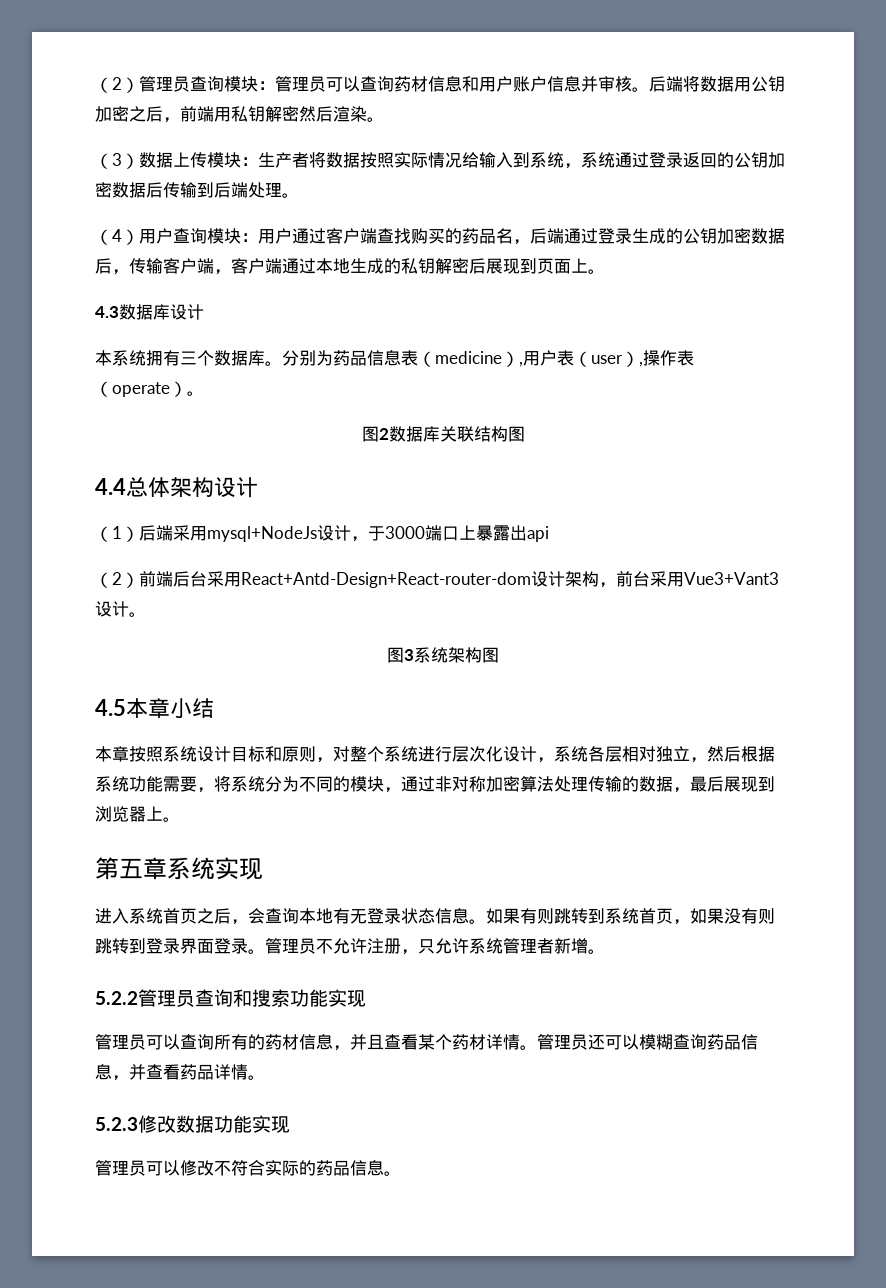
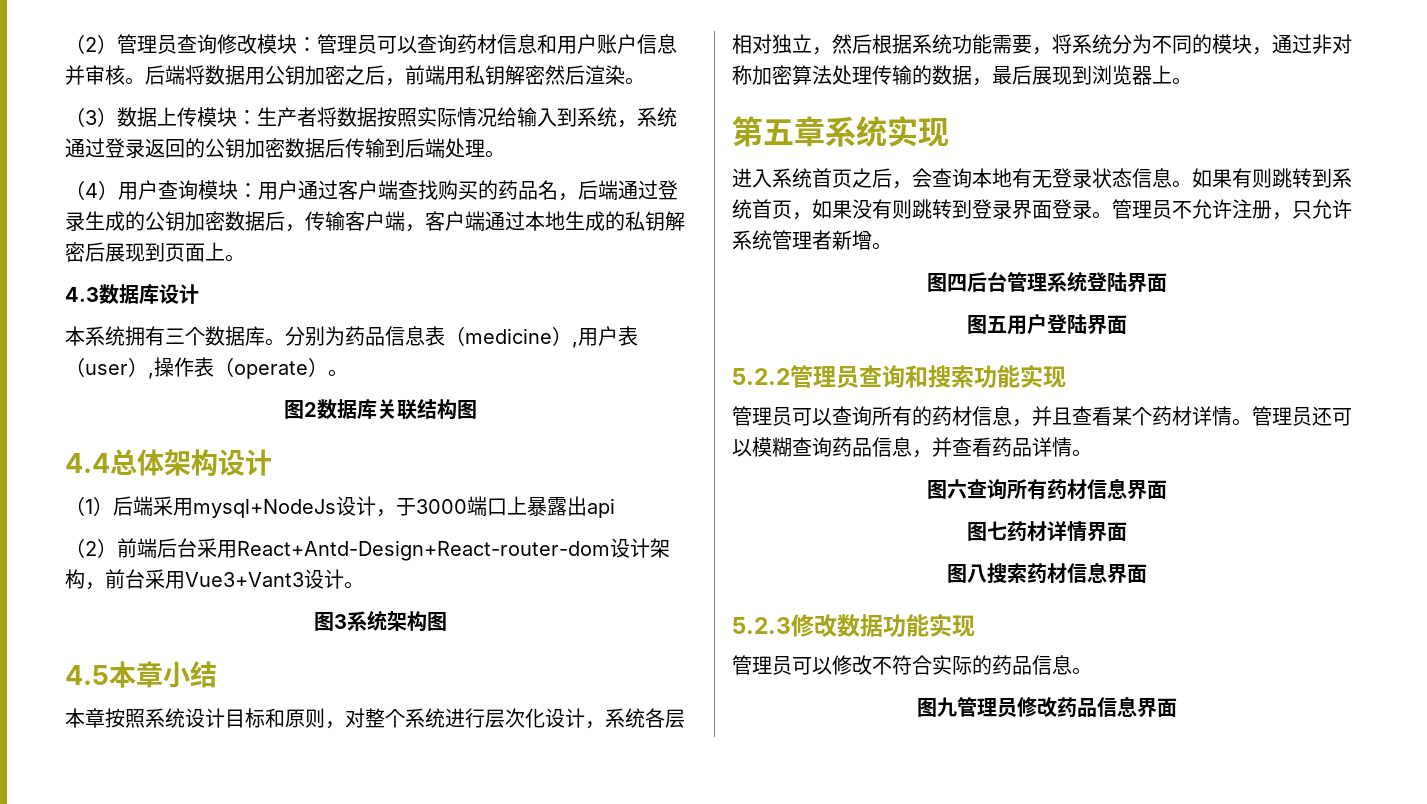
(224, 84) none -> [217,34,257,54] 修改
(605, 951) none -> [927,271,1167,293] [967,313,1127,335] // 图四后台管理系统登陆界面 // 图五用户登陆界面
(265, 1077) none -> [927,478,1167,500] [967,521,1127,542] [947,562,1147,584] // 图六查询所有药材信息界面 // 图七药材详情界面 // 图八搜索药材信息界面
(401, 1173) none -> [917,696,1177,718] // 图九管理员修改药品信息界面

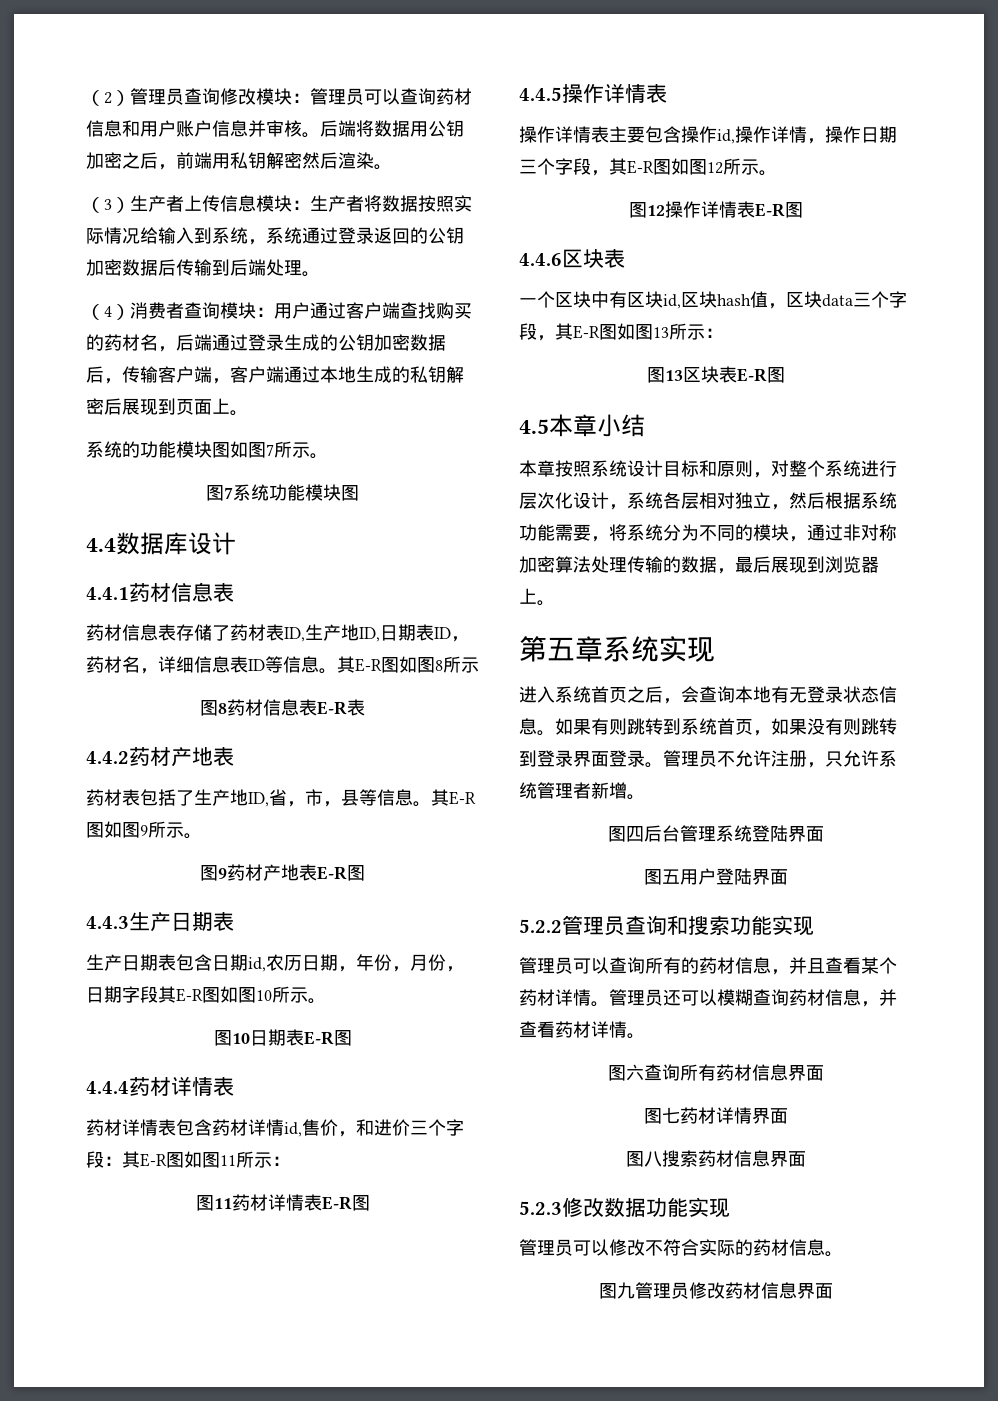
[117,107,197,127] 数据上传 -> [130,195,256,212] 生产者上传信息
[118,180,158,200] 用户 -> [130,302,184,319] 消费者
[518,181,538,200] 品 -> [122,334,140,351] 材
[65,284,199,304] [65,326,638,348] [65,357,348,379] [283,399,477,420] [65,449,272,477] [65,496,615,518] [65,538,670,561] [65,569,364,590] [313,610,427,632] 4.3数据库设计 // 本系统拥有三个数据库。分别为药品信息表（medicine）,用户表（user）,操作表（operate）。 // 图2数据库关联结构图 // 4.4总体架构设计 // （1）后端采用mysql+NodeJs设计，于3000端口上暴露出api // （2）前端后台采用React+Antd-Design+React-router-dom设计架构，前台采用Vue3+Vant3设计。 // 图3系统架构 -> [86,441,328,459] [206,484,359,501] [86,532,236,555] [86,582,234,602] [86,624,469,642] [86,656,479,674] [200,699,365,716] [86,747,234,767] [86,789,476,807] [86,821,202,839] [200,864,365,881] [86,912,234,932] [86,954,464,972] [86,986,326,1004] [213,1029,352,1046] [86,1077,234,1096] [86,1119,464,1137] [86,1151,290,1168] [195,1194,370,1211] [519,84,667,103] [519,126,897,144] [519,158,777,176] [628,201,803,218] [519,249,625,268] [519,291,907,309] [519,323,723,341] [646,366,767,383] 系统的功能模块图如图7所示。 // 图7系统功能模块图 // 4.4数据库设计 // 4.4.1药材信息表 // 药材信息表存储了药材表ID,生产地ID,日期表ID，药材名，详细信息表ID等信息。其E-R图如图8所示 // 图8药材信息表E-R表 // 4.4.2药材产地表 // 药材表包括了生产地ID,省，市，县等信息。其E-R图如图9所示。 // 图9药材产地表E-R图 // 4.4.3生产日期表 // 生产日期表包含日期id,农历日期，年份，月份，日期字段其E-R图如图10所示。 // 图10日期表E-R图 // 4.4.4药材详情表 // 药材详情表包含药材详情id,售价，和进价三个字段：其E-R图如图11所示： // 图11药材详情表E-R图 // 4.4.5操作详情表 // 操作详情表主要包含操作id,操作详情，操作日期三个字段，其E-R图如图12所示。 // 图12操作详情表E-R图 // 4.4.6区块表 // 一个区块中有区块id,区块hash值，区块data三个字段，其E-R图如图13所示： // 图13区块表E-R
[852,438,872,457] 品 -> [807,989,825,1006] 材
[1012,438,1032,457] 品 -> [573,1021,591,1038] 材
[1012,656,1032,675] 品 -> [771,1239,789,1256] 材
[1077,698,1097,717] 品 -> [742,1282,761,1299] 材

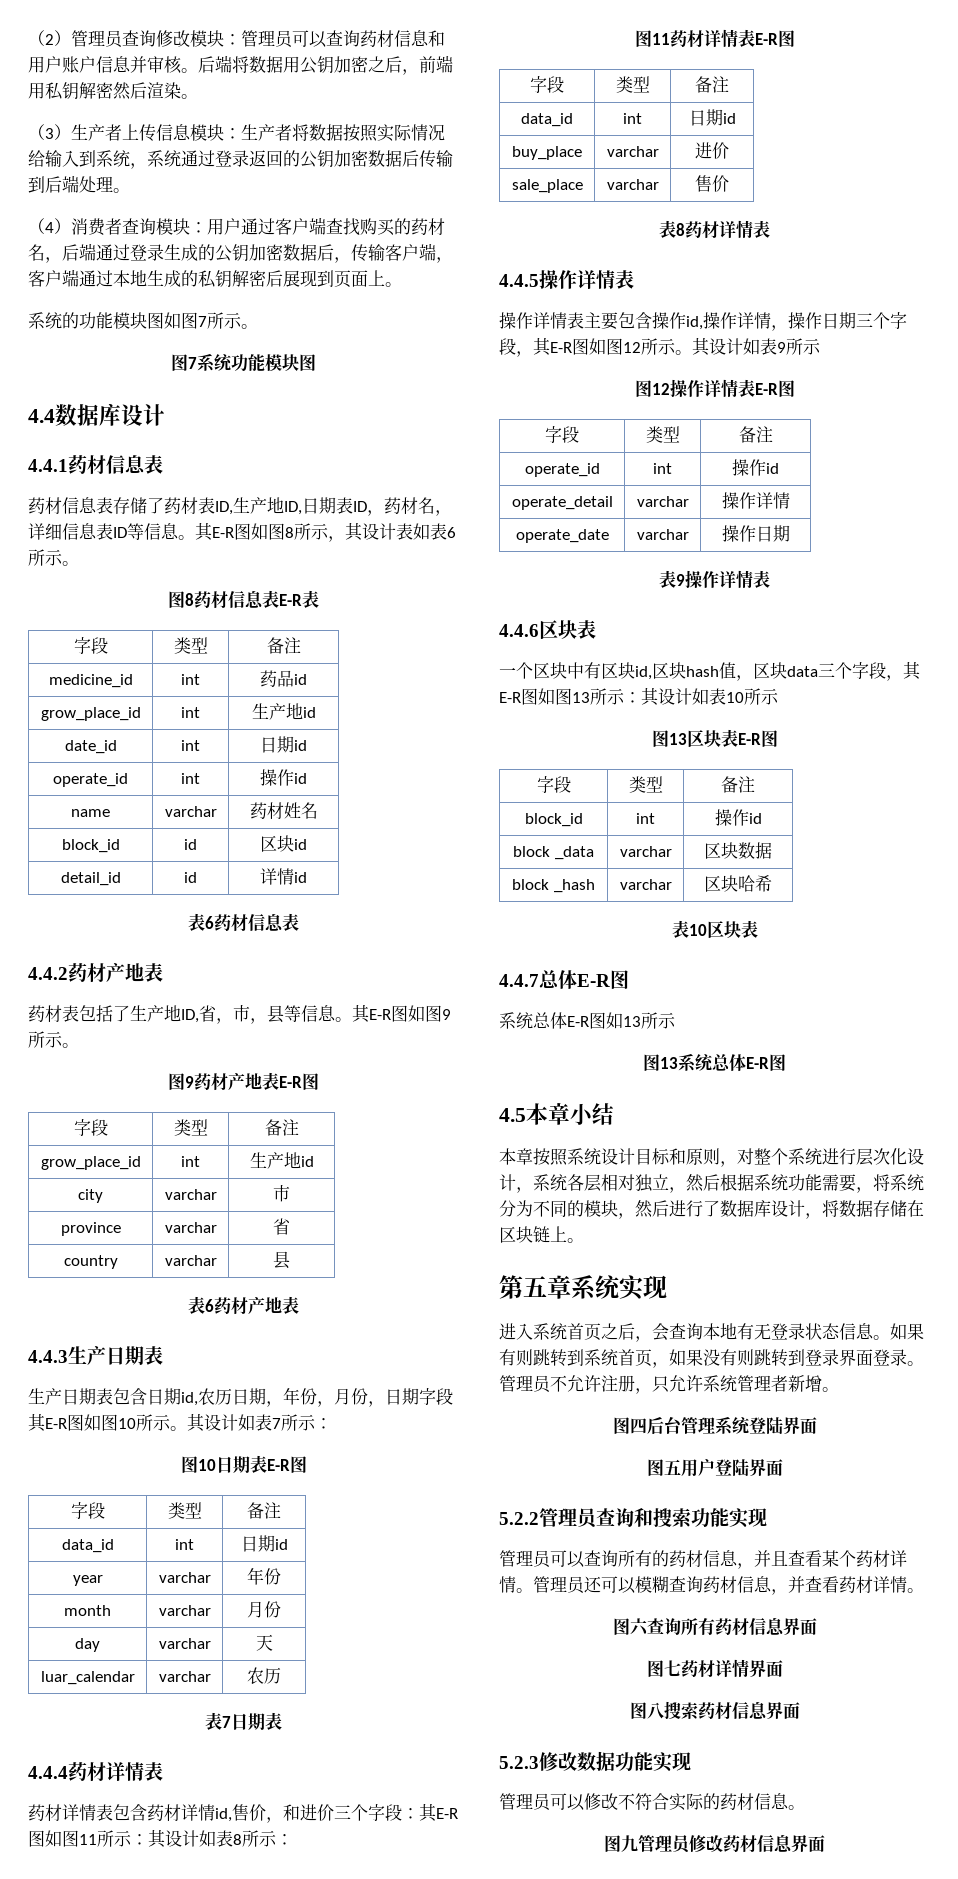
(479, 665) none -> [328,522,456,542] [28,549,79,566] ，其设计表如表6所示。
(365, 707) none -> [73,637,108,654] [173,637,208,654] [266,637,301,654] [48,674,133,688] [181,674,200,685] [260,670,307,687] [40,707,141,721] [181,707,200,718] [251,703,316,720] [64,740,117,754] [181,740,200,751] [260,736,307,753] [53,773,128,787] [181,773,200,784] [260,769,307,786] [71,809,110,817] [164,806,217,817] [249,802,318,820] [61,839,120,853] [184,839,197,850] [260,835,307,852] [60,872,121,886] [184,872,197,883] [260,868,307,885] [188,913,299,932] // 字段 | 类型 | 备注 // medicine_id | int | 药品id // grow_place_id | int | 生产地id // date_id | int | 日期id // operate_id | int | 操作id // name | varchar | 药材姓名 // block_id | id | 区块id // detail_id | id | 详情id // 表6药材信息表
(365, 873) none -> [73,1119,108,1136] [173,1119,208,1136] [264,1119,299,1136] [40,1156,141,1170] [181,1156,200,1167] [249,1152,314,1169] [78,1189,103,1203] [164,1189,217,1200] [273,1185,290,1202] [60,1222,121,1236] [164,1222,217,1233] [273,1218,290,1235] [63,1255,118,1269] [164,1255,217,1266] [273,1251,290,1269] [188,1296,299,1315] // 字段 | 类型 | 备注 // grow_place_id | int | 生产地id // city | varchar | 市 // province | varchar | 省 // country | varchar | 县 // 表6药材产地表
(326, 1001) none -> [187,1413,332,1432] 其设计如表7所示：
(352, 1038) none -> [70,1502,105,1519] [167,1502,202,1519] [247,1502,281,1519] [61,1539,114,1553] [175,1539,194,1550] [240,1535,288,1552] [72,1575,103,1586] [158,1572,211,1583] [247,1567,281,1585] [64,1605,111,1616] [158,1605,211,1616] [247,1601,281,1618] [75,1638,100,1652] [158,1638,211,1649] [255,1634,273,1651] [40,1671,135,1685] [158,1671,211,1682] [247,1667,281,1685] [205,1712,282,1730] // 字段 | 类型 | 备注 // data_id | int | 日期id // year | varchar | 年份 // month | varchar | 月份 // day | varchar | 天 // luar_calendar | varchar | 农历 // 表7日期表
(290, 1161) none -> [148,1829,293,1848] 其设计如表8所示：
(370, 1203) none -> [530,76,564,93] [615,76,650,93] [695,76,729,93] [521,113,573,127] [623,113,642,124] [688,109,736,126] [512,146,582,160] [606,146,659,157] [695,142,729,159] [511,179,583,193] [606,179,659,190] [695,175,729,192] [659,220,770,239] // 字段 | 类型 | 备注 // data_id | int | 日期id // buy_place | varchar | 进价 // sale_place | varchar | 售价 // 表8药材详情表
(777, 173) none -> [692,337,821,356] 其设计如表9所示
(803, 210) none -> [545,426,579,443] [645,426,680,443] [738,426,773,443] [524,463,600,477] [653,463,672,474] [732,459,779,476] [511,496,613,510] [636,496,689,507] [721,492,790,509] [515,529,609,543] [636,529,689,540] [721,525,790,542] [659,570,770,589] // 字段 | 类型 | 备注 // operate_id | int | 操作id // operate_detail | varchar | 操作详情 // operate_date | varchar | 操作日期 // 表9操作详情表
(723, 333) none -> [641,687,779,706] 其设计如表10所示
(785, 375) none -> [536,776,571,793] [628,776,663,793] [721,776,755,793] [524,813,583,827] [636,813,655,824] [714,809,762,826] [513,846,594,860] [619,846,672,857] [704,842,772,859] [512,879,595,893] [619,879,672,890] [704,875,772,892] [671,920,758,938] [499,970,629,989] [499,1012,676,1029] [643,1053,786,1072] // 字段 | 类型 | 备注 // block_id | int | 操作id // block _data | varchar | 区块数据 // block _hash | varchar | 区块哈希 // 表10区块表 // 4.4.7总体E-R图 // 系统总体E-R图如13所示 // 图13系统总体E-R图
[807,524,897,541] [519,556,879,574] 通过非对称加密算法处理传输的数据，最后展现到浏览器 -> [635,1200,924,1219] [499,1226,550,1243] 然后进行了数据库设计，将数据存储在区块链

